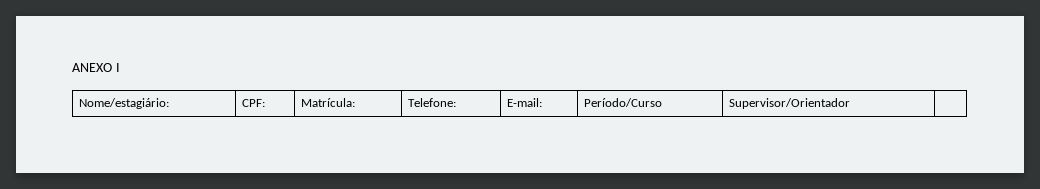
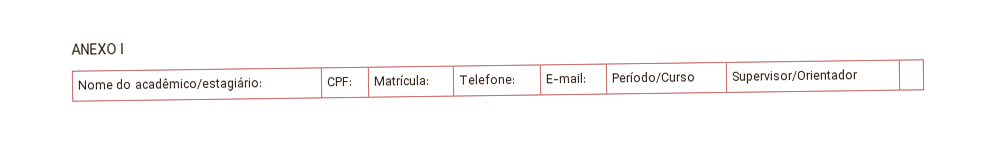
[78,98,169,109] Nome/estagiário: -> [76,76,263,92] Nome do acadêmico/estagiário:

